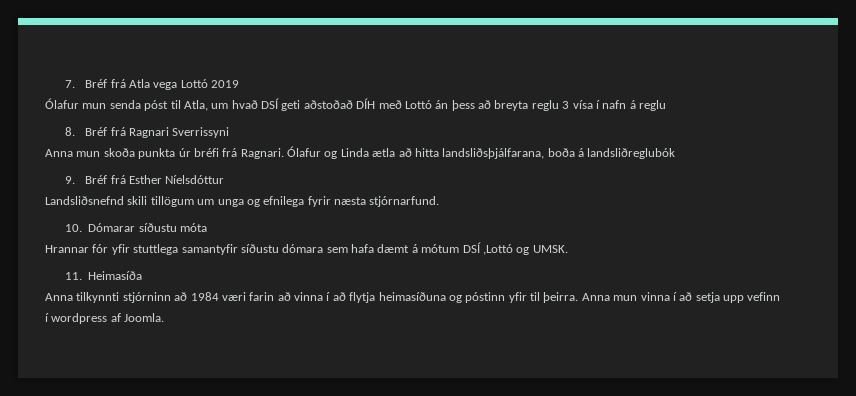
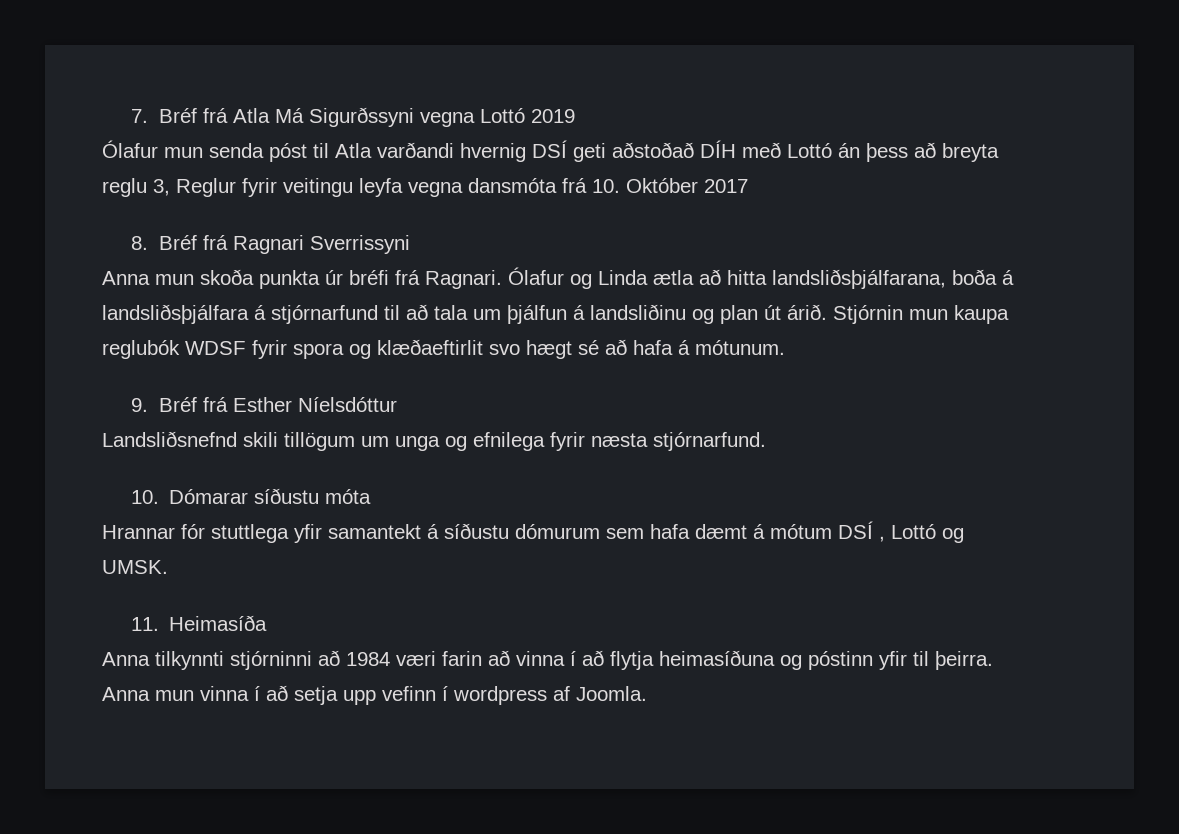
[153,82,178,90] vega -> [275,107,476,127] Má Sigurðssyni vegna
[183,100,258,111] Atla, um hvað -> [335,142,526,162] Atla varðandi hvernig
[562,100,666,111] 3 vísa í nafn á reglu -> [153,178,748,197] 3, Reglur fyrir veitingu leyfa vegna dansmóta frá 10. Október 2017
[587,148,676,159] landsliðreglubók -> [102,304,1009,324] [102,339,785,359] landsliðsþjálfara á stjórnarfund til að tala um þjálfun á landsliðinu og plan út árið. Stjórnin mun kaupa reglubók WDSF fyrir spora og klæðaeftirlit svo hægt sé að hafa á mótunum.
[111,244,324,255] yfir stuttlega samantyfir síðustu dómara -> [211,523,600,543] stuttlega yfir samantekt á síðustu dómurum
[482,244,513,255] ,Lottó -> [879,524,936,542] , Lottó
[122,292,171,303] stjórninn -> [230,651,312,670] stjórninni

